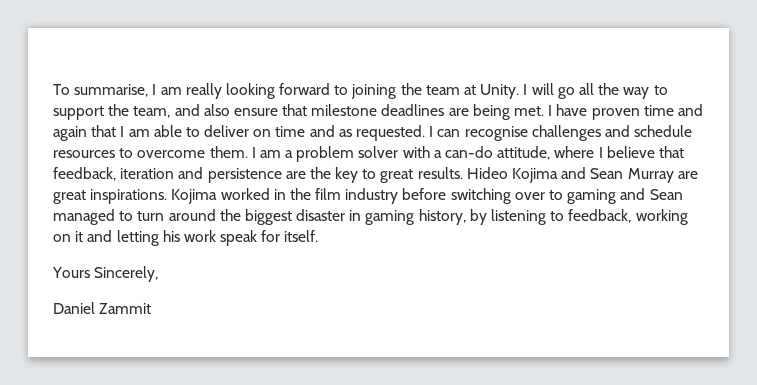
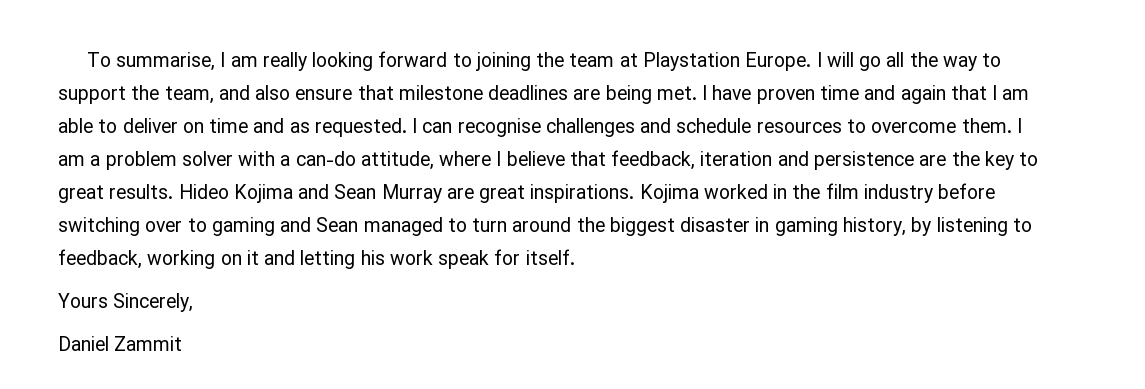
[480,84,520,99] Unity. -> [642,52,812,71] Playstation Europe.

